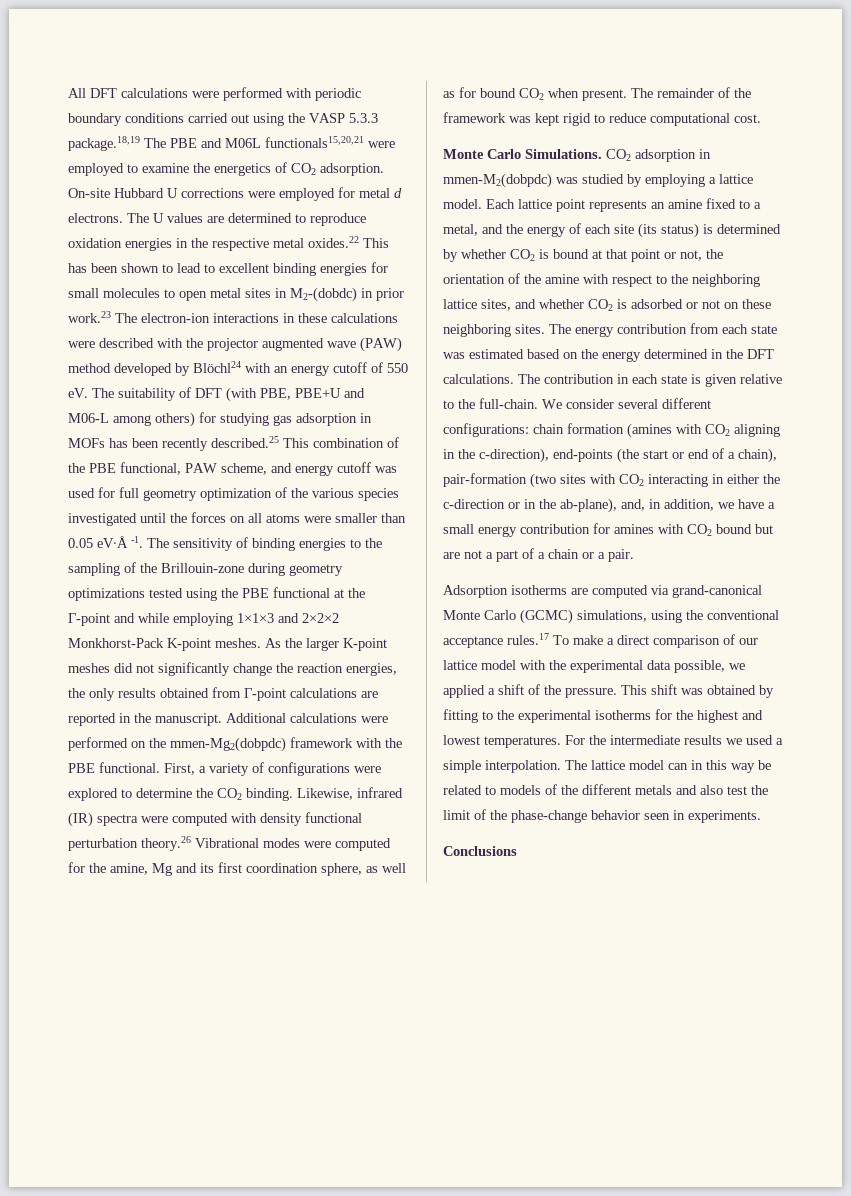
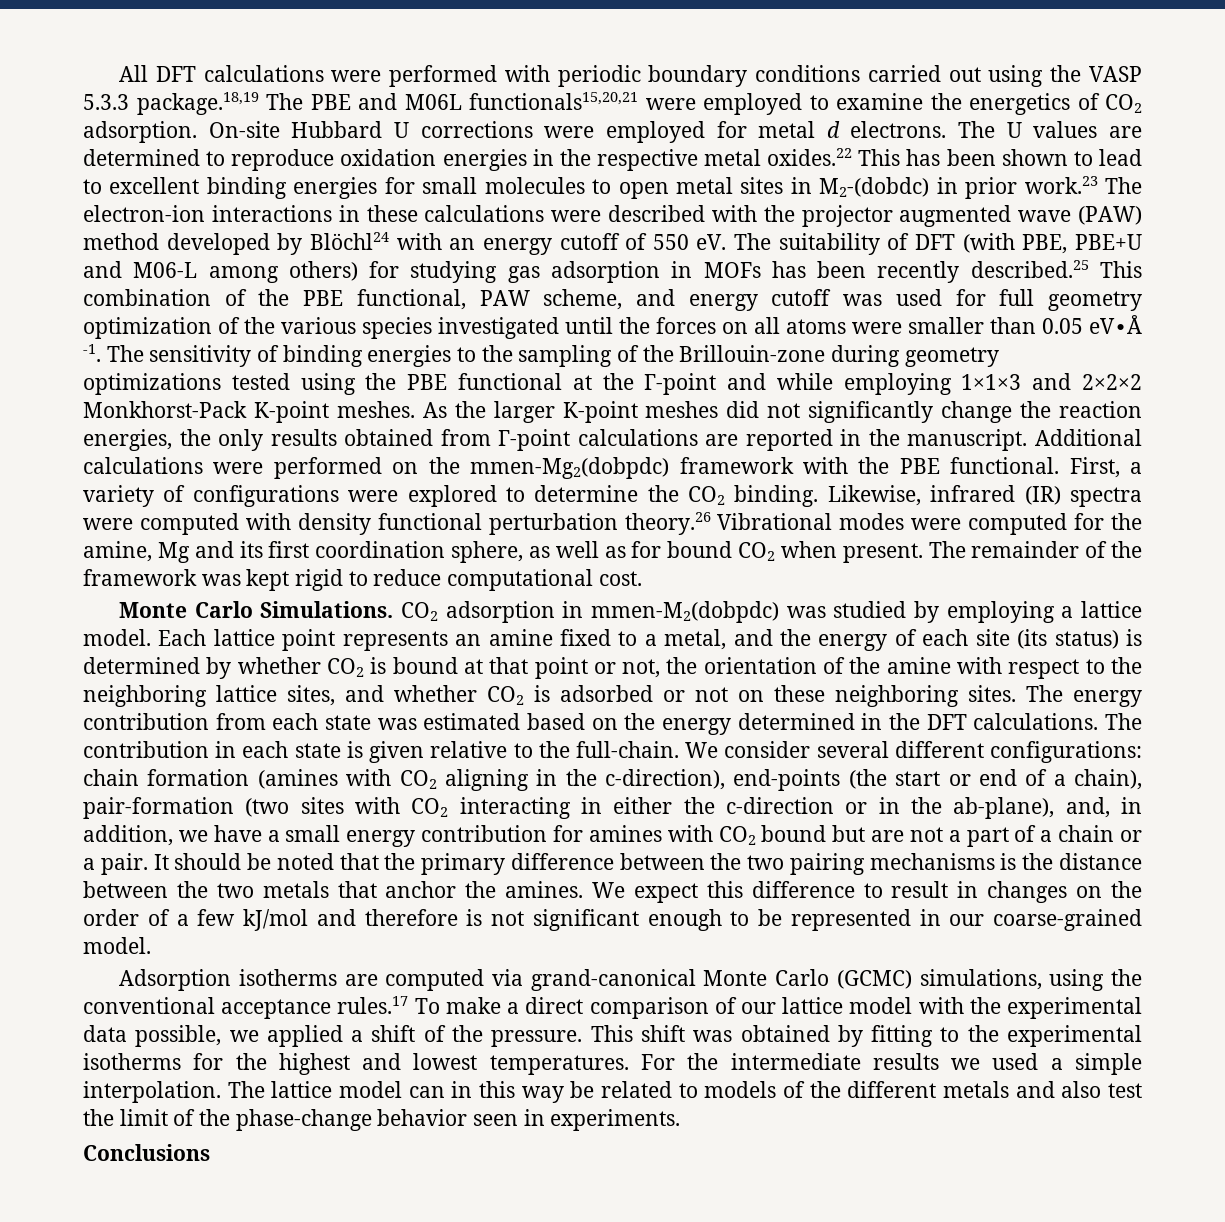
(634, 555) none -> [153,853,1142,875] [83,881,1142,903] [83,909,1142,931] [83,937,151,954] It should be noted that the primary difference between the two pairing mechanisms is the distance between the two metals that anchor the amines. We expect this difference to result in changes on the order of a few kJ/mol and therefore is not significant enough to be represented in our coarse-grained model.

